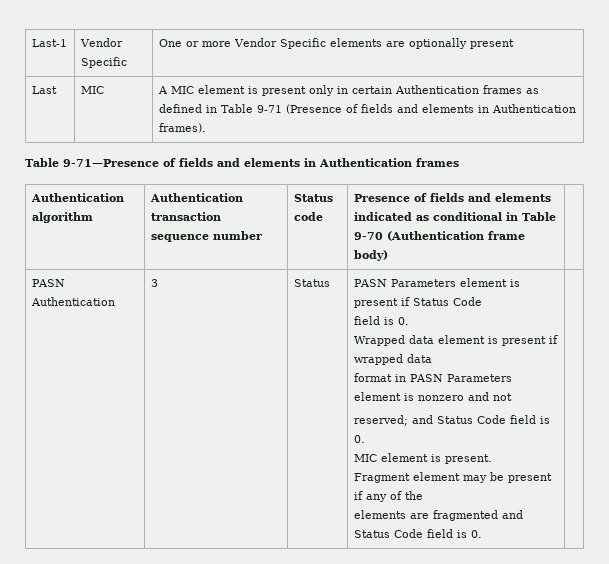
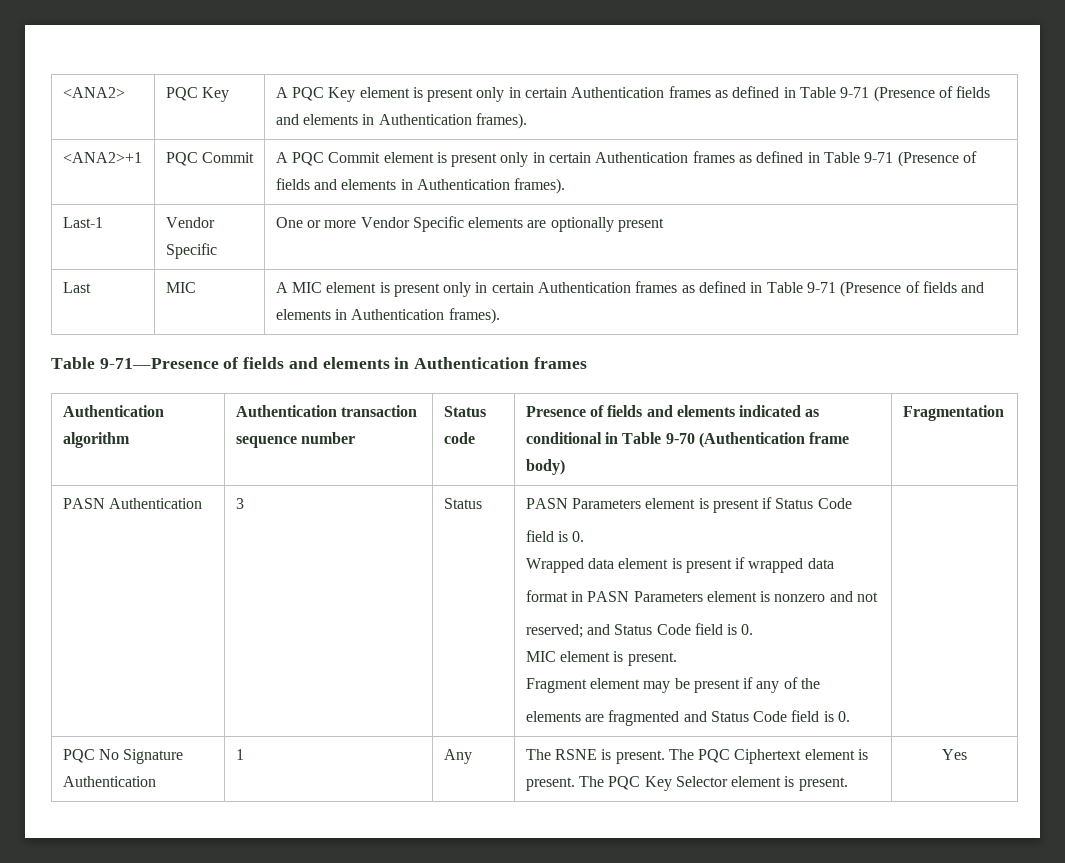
(31, 43) none -> [62,87,125,98] [165,87,229,102] [275,86,991,102] [275,113,527,129] [62,152,142,163] [165,152,254,166] [275,151,977,167] [275,178,566,194] <ANA2> | PQC Key | A PQC Key element is present only in certain Authentication frames as defined in Table 9-71 (Presence of fields and elements in Authentication frames). // <ANA2>+1 | PQC Commit | A PQC Commit element is present only in certain Authentication frames as defined in Table 9-71 (Presence of fields and elements in Authentication frames). //
(388, 255) none -> [902,405,1004,421] Fragmentation
(482, 534) none -> [62,749,184,764] [62,776,156,787] [235,749,244,760] [443,749,472,764] [525,749,869,764] [525,776,848,791] [942,749,967,760] // PQC No Signature Authentication | 1 | Any | The RSNE is present. The PQC Ciphertext element is present. The PQC Key Selector element is present. | Yes

